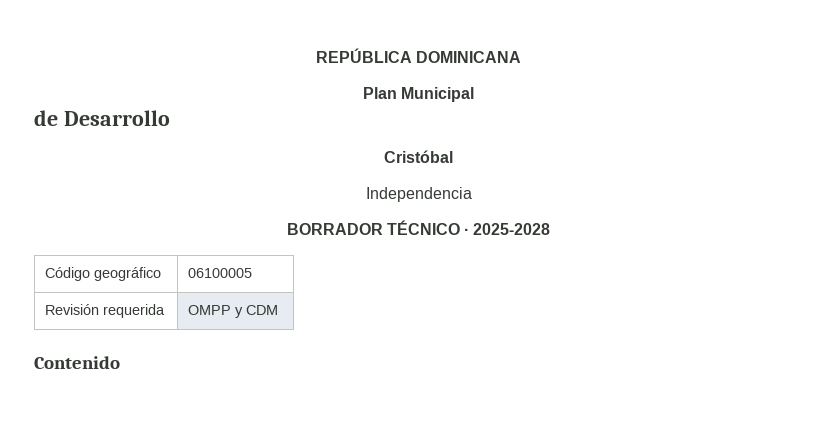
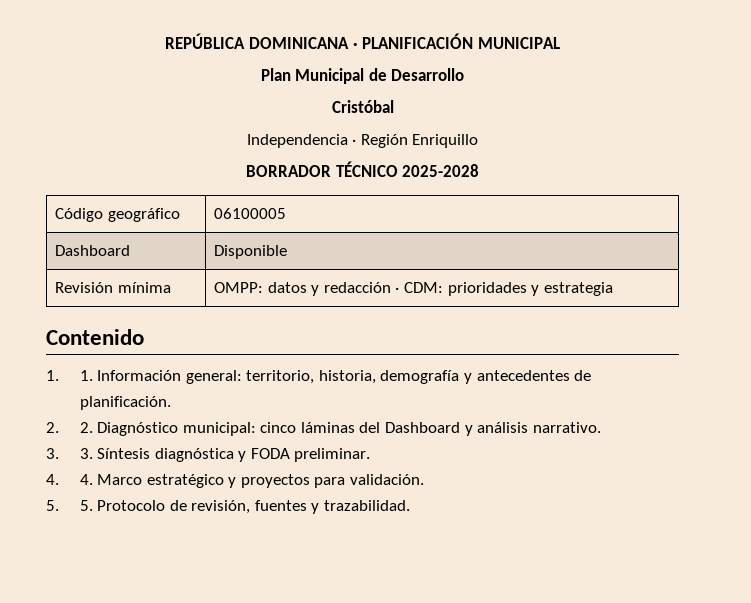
(522, 57) none -> [352,33,560,49] · PLANIFICACIÓN MUNICIPAL
(475, 94) // -> (365, 76) none
(472, 194) none -> [352,134,479,148] · Región Enriquillo
[464,228,470,235] · -> (398, 169) none
(253, 273) none -> [54,245,130,256] [213,245,287,259] // Dashboard | Disponible
[103,304,166,318] [188,305,279,318] [34,356,120,369] requerida | OMPP y CDM // Contenido -> [117,282,171,293] [213,282,613,296] [46,329,144,345] [46,370,592,384] [79,396,171,410] [46,422,601,436] [46,448,371,462] [46,474,425,488] [46,500,411,514] mínima | OMPP: datos y redacción · CDM: prioridades y estrategia // Contenido // 1. 1. Información general: territorio, historia, demografía y antecedentes de planificación. // 2. 2. Diagnóstico municipal: cinco láminas del Dashboard y análisis narrativo. // 3. 3. Síntesis diagnóstica y FODA preliminar. // 4. 4. Marco estratégico y proyectos para validación. // 5. 5. Protocolo de revisión, fuentes y trazabilidad.

